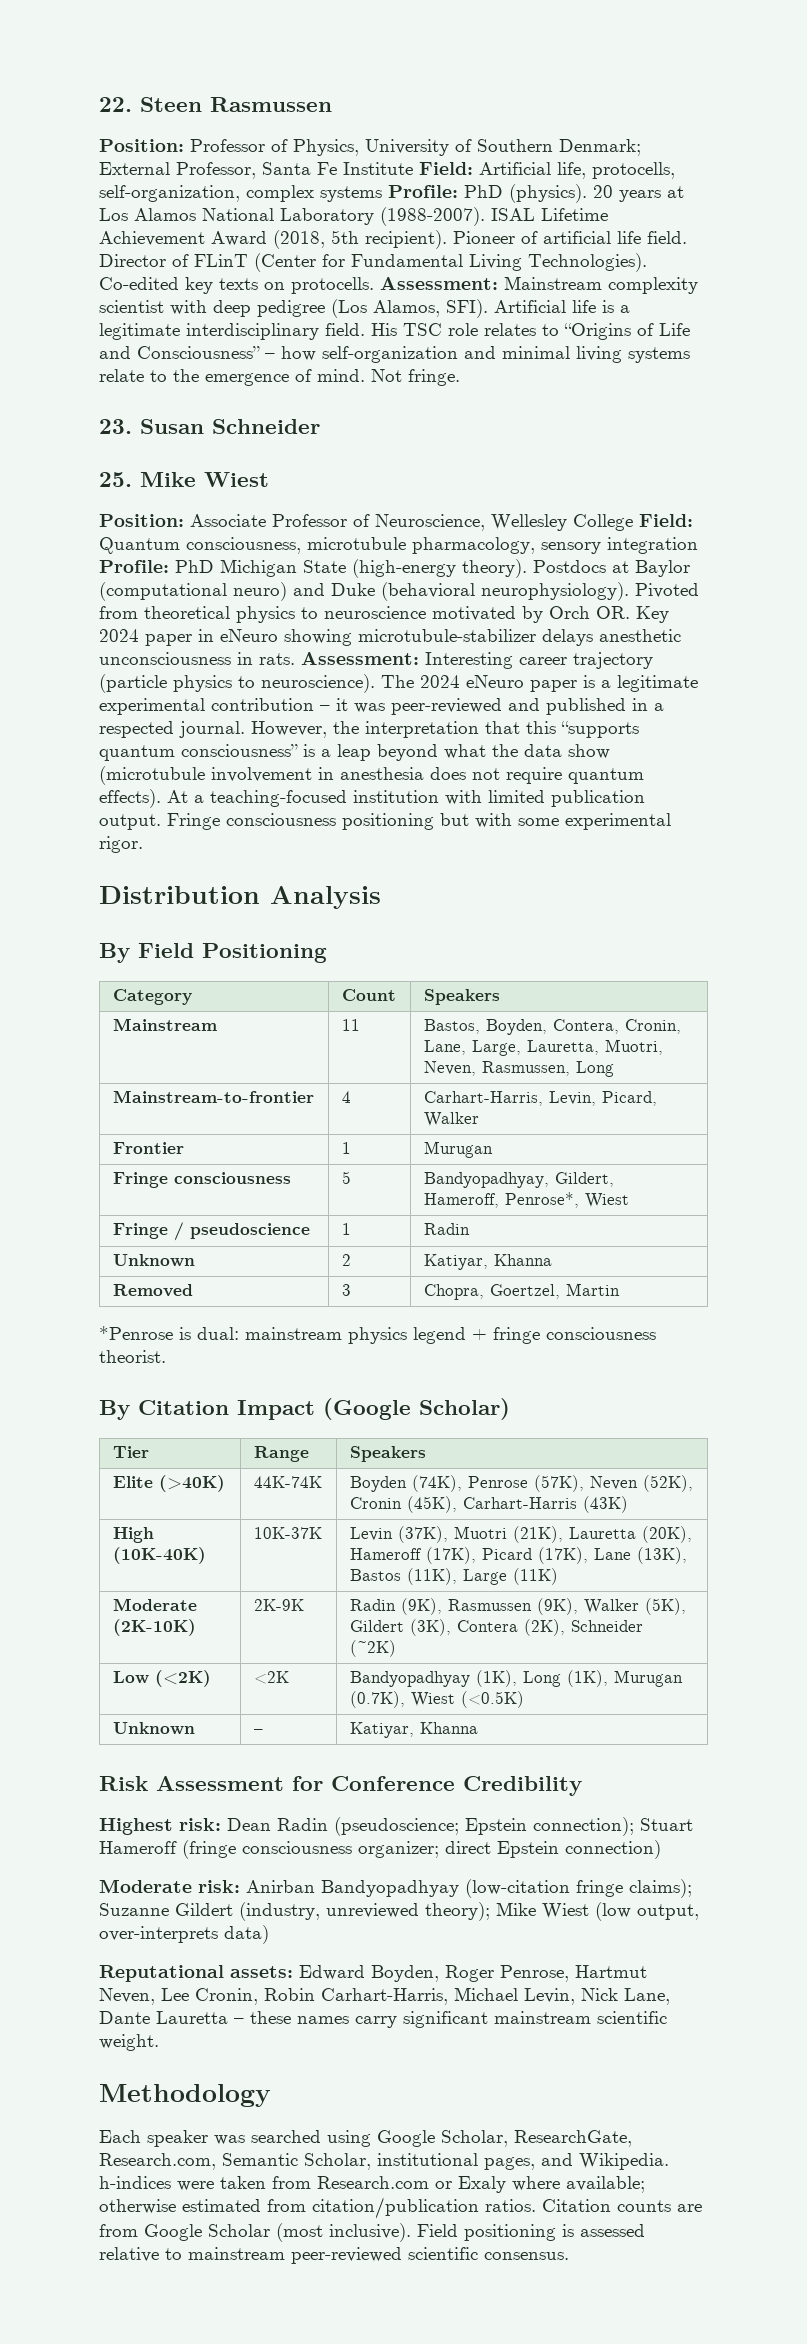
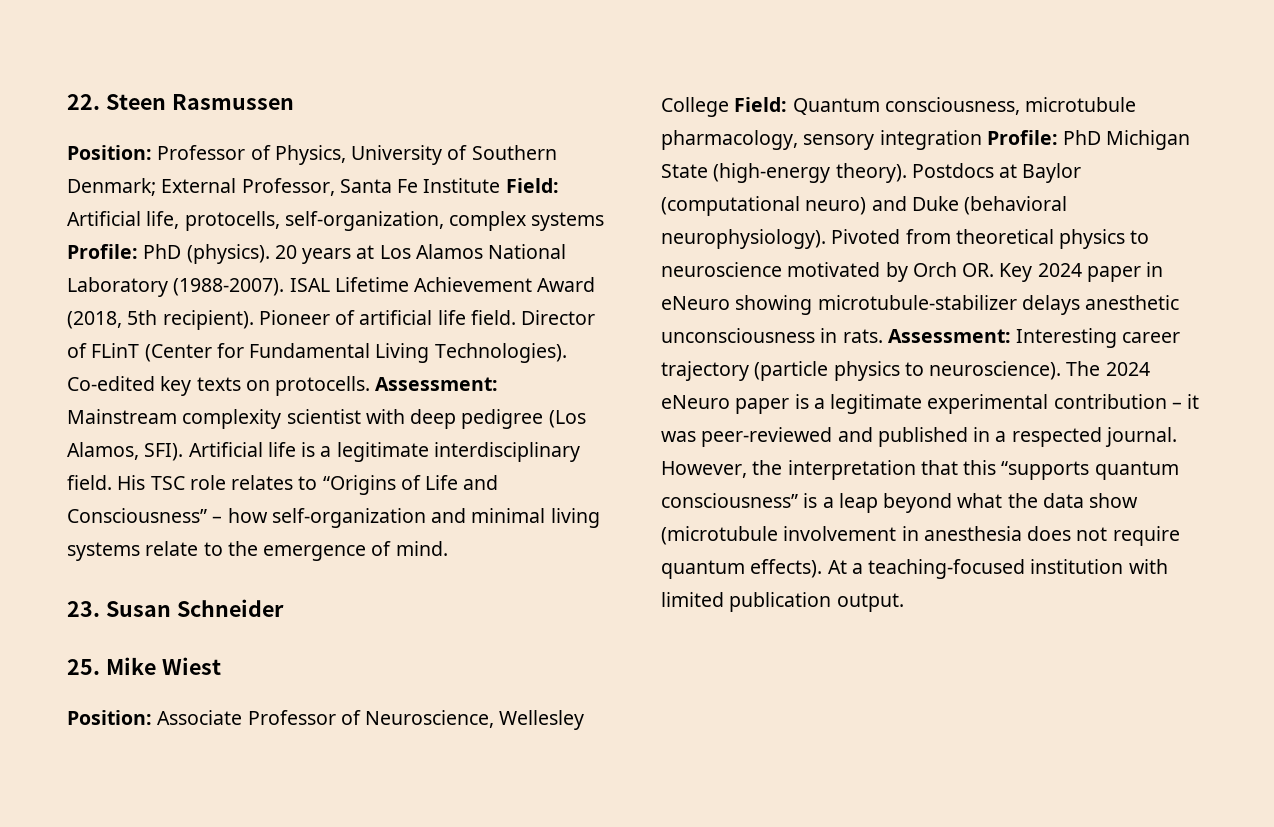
[371,369,460,386] Not fringe. -> (448, 548) none
[167,813,671,830] [99,836,143,853] [99,886,381,909] [99,943,327,963] [112,989,192,1005] [341,989,396,1001] [423,989,500,1005] [112,1018,217,1031] [341,1019,360,1031] [423,1019,681,1035] [423,1039,663,1056] [423,1061,614,1077] [112,1090,314,1103] [341,1091,351,1103] [423,1091,657,1106] [423,1112,479,1127] [112,1142,184,1154] [341,1142,351,1154] [423,1141,493,1158] [112,1172,291,1188] [341,1171,351,1184] [423,1172,614,1188] [423,1192,629,1208] [112,1222,310,1241] [341,1223,351,1235] [423,1223,470,1235] [112,1254,195,1267] [341,1254,351,1266] [423,1254,552,1270] [112,1284,193,1297] [341,1284,351,1296] [423,1283,620,1300] [99,1326,656,1344] [99,1350,166,1363] [99,1398,510,1420] [112,1446,149,1458] [253,1446,309,1462] [349,1446,426,1462] [112,1475,225,1492] [253,1476,322,1488] [349,1475,693,1492] [349,1496,628,1513] [112,1527,154,1543] [112,1547,206,1564] [253,1527,322,1539] [349,1526,692,1543] [349,1547,687,1564] [349,1568,558,1585] [112,1598,197,1611] [112,1619,196,1636] [253,1599,304,1611] [349,1598,686,1615] [349,1619,643,1636] [349,1640,396,1657] [112,1670,211,1687] [253,1671,289,1684] [349,1670,683,1687] [349,1691,524,1708] [112,1722,195,1735] [253,1729,263,1734] [349,1722,478,1738] [99,1776,582,1796] [99,1817,693,1836] [99,1840,661,1859] [99,1879,692,1898] [99,1902,699,1921] [99,1925,269,1944] [99,1965,647,1982] [99,1987,670,2005] [99,2011,667,2028] [99,2034,159,2051] [99,2084,271,2107] [99,2130,632,2147] [99,2153,669,2170] [99,2176,645,2193] [99,2197,702,2219] [99,2223,645,2242] [99,2247,569,2264] Fringe consciousness positioning but with some experimental rigor. // Distribution Analysis // By Field Positioning // Category | Count | Speakers // Mainstream | 11 | Bastos, Boyden, Contera, Cronin, Lane, Large, Lauretta, Muotri, Neven, Rasmussen, Long // Mainstream-to-frontier | 4 | Carhart-Harris, Levin, Picard, Walker // Frontier | 1 | Murugan // Fringe consciousness | 5 | Bandyopadhyay, Gildert, Hameroff, Penrose*, Wiest // Fringe / pseudoscience | 1 | Radin // Unknown | 2 | Katiyar, Khanna // Removed | 3 | Chopra, Goertzel, Martin // *Penrose is dual: mainstream physics legend + fringe consciousness theorist. // By Citation Impact (Google Scholar) // Tier | Range | Speakers // Elite (>40K) | 44K-74K | Boyden (74K), Penrose (57K), Neven (52K), Cronin (45K), Carhart-Harris (43K) // High (10K-40K) | 10K-37K | Levin (37K), Muotri (21K), Lauretta (20K), Hameroff (17K), Picard (17K), Lane (13K), Bastos (11K), Large (11K) // Moderate (2K-10K) | 2K-9K | Radin (9K), Rasmussen (9K), Walker (5K), Gildert (3K), Contera (2K), Schneider (~2K) // Low (<2K) | <2K | Bandyopadhyay (1K), Long (1K), Murugan (0.7K), Wiest (<0.5K) // Unknown | – | Katiyar, Khanna // Risk Assessment for Conference Credibility // Highest risk: Dean Radin (pseudoscience; Epstein connection); Stuart Hameroff (fringe consciousness organizer; direct Epstein connection) // Moderate risk: Anirban Bandyopadhyay (low-citation fringe claims); Suzanne Gildert (industry, unreviewed theory); Mike Wiest (low output, over-interprets data) // Reputational assets: Edward Boyden, Roger Penrose, Hartmut Neven, Lee Cronin, Robin Carhart-Harris, Michael Levin, Nick Lane, Dante Lauretta – these names carry significant mainstream scientific weight. // Methodology // Each speaker was searched using Google Scholar, ResearchGate, Research.com, Semantic Scholar, institutional pages, and Wikipedia. h-indices were taken from Research.com or Exaly where available; otherwise estimated from citation/publication ratios. Citation counts are from Google Scholar (most inclusive). Field positioning is assessed relative to mainstream peer-reviewed scientific consensus. -> (904, 602) none

